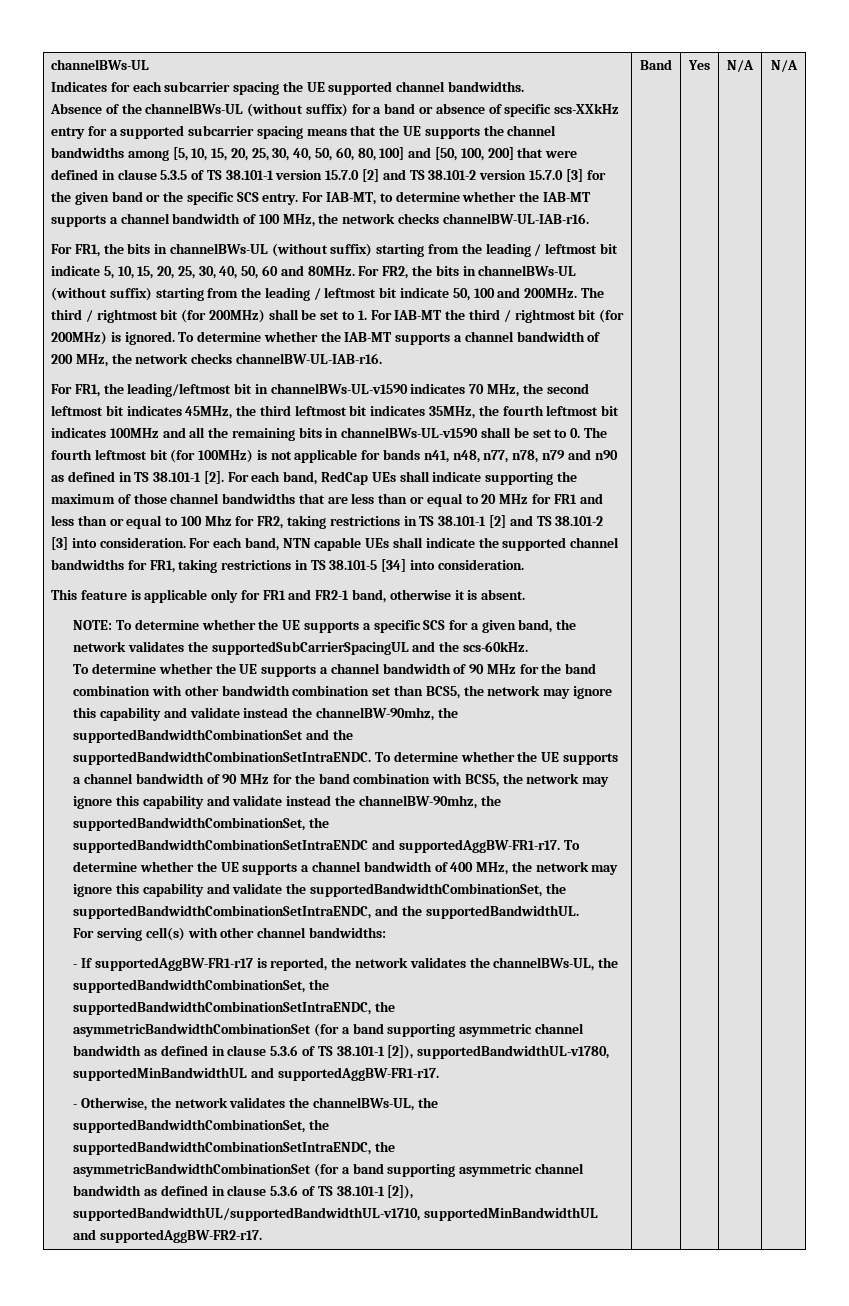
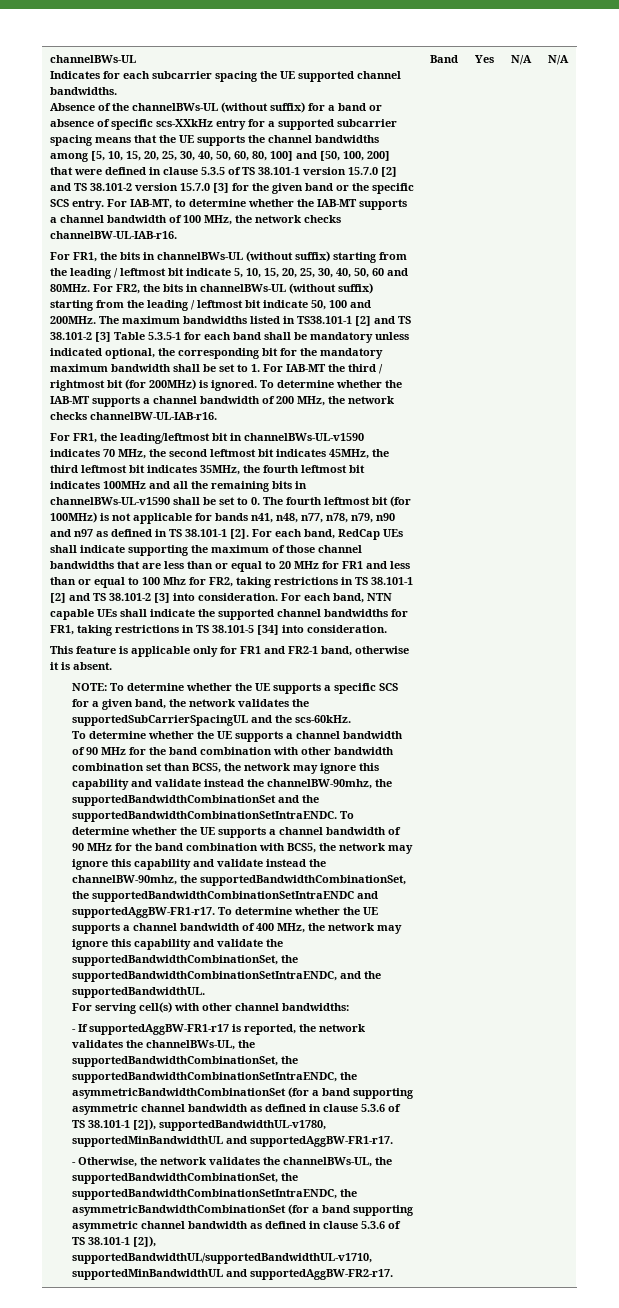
[51,309,265,323] third / rightmost bit (for 200MHz) -> [121,316,411,326] [49,332,409,343] [49,348,383,359] [49,364,171,372] maximum bandwidths listed in TS38.101-1 [2] and TS 38.101-2 [3] Table 5.3.5-1 for each band shall be mandatory unless indicated optional, the corresponding bit for the mandatory maximum bandwidth
[541,449,618,460] n79 and n90 -> [350,513,395,523] [49,529,93,537] n79, n90 and n97

